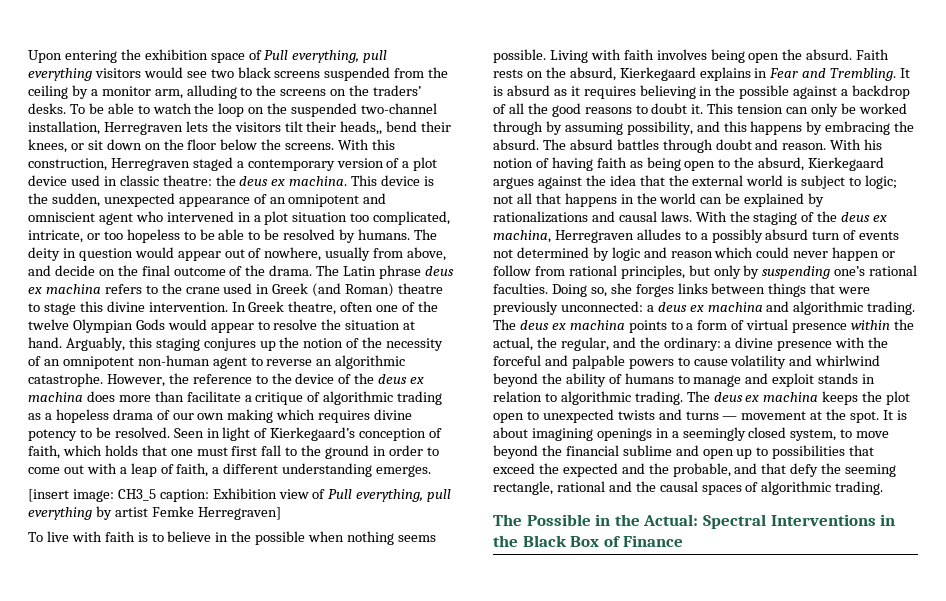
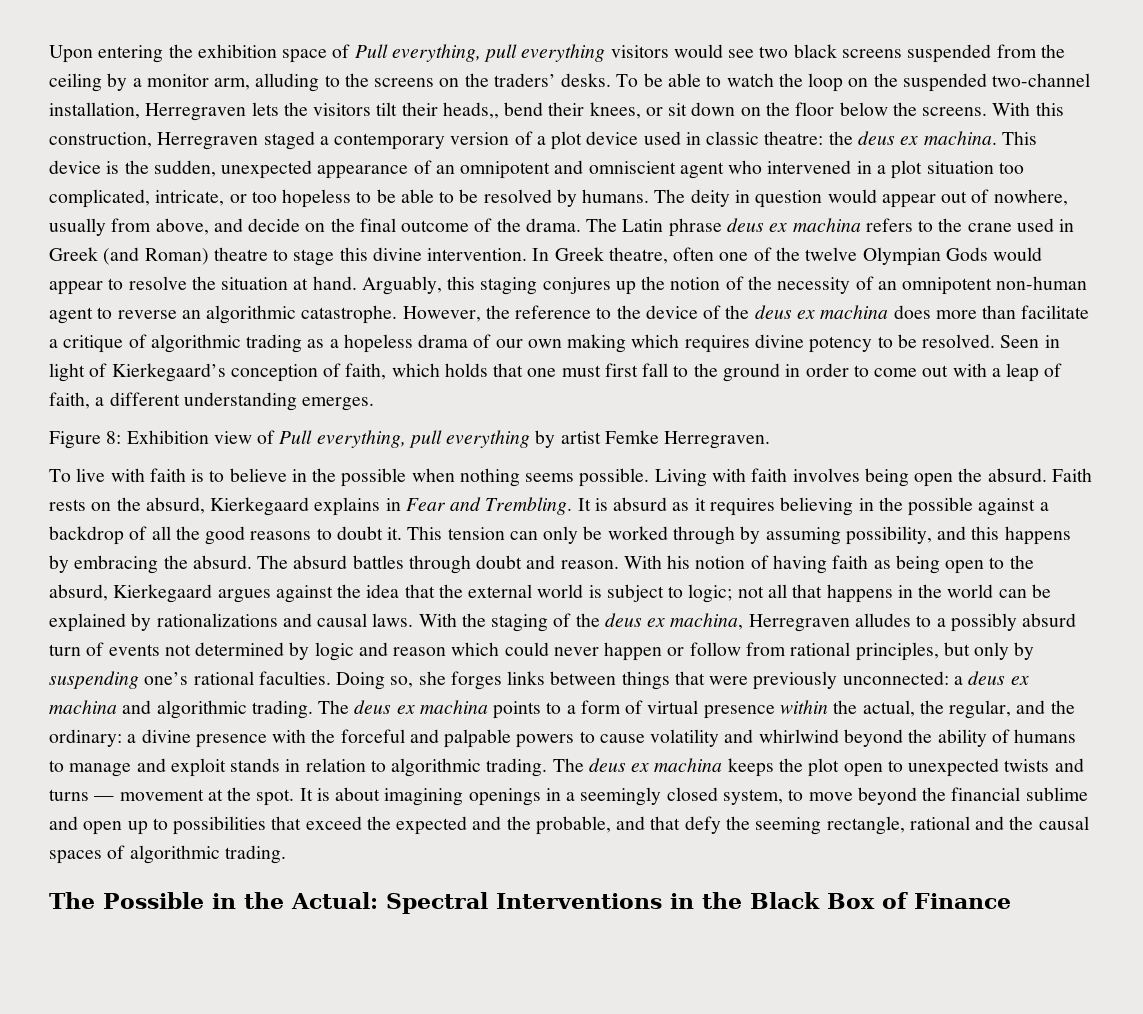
[28,489,209,502] [insert image: CH3_5 caption: -> [49,431,122,449] Figure 8:
[197,507,281,520] Herregraven] -> [664,431,771,449] Herregraven.

